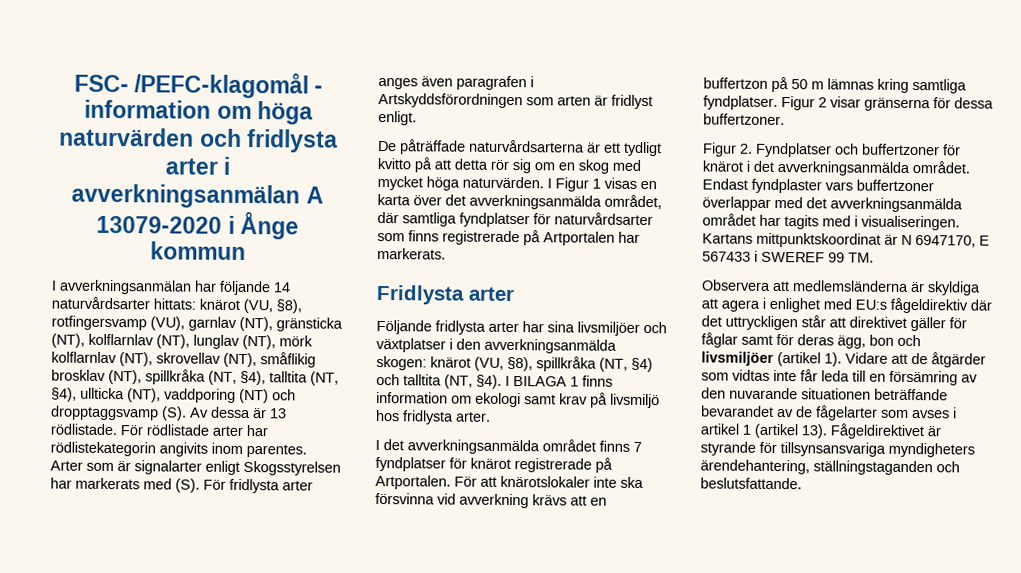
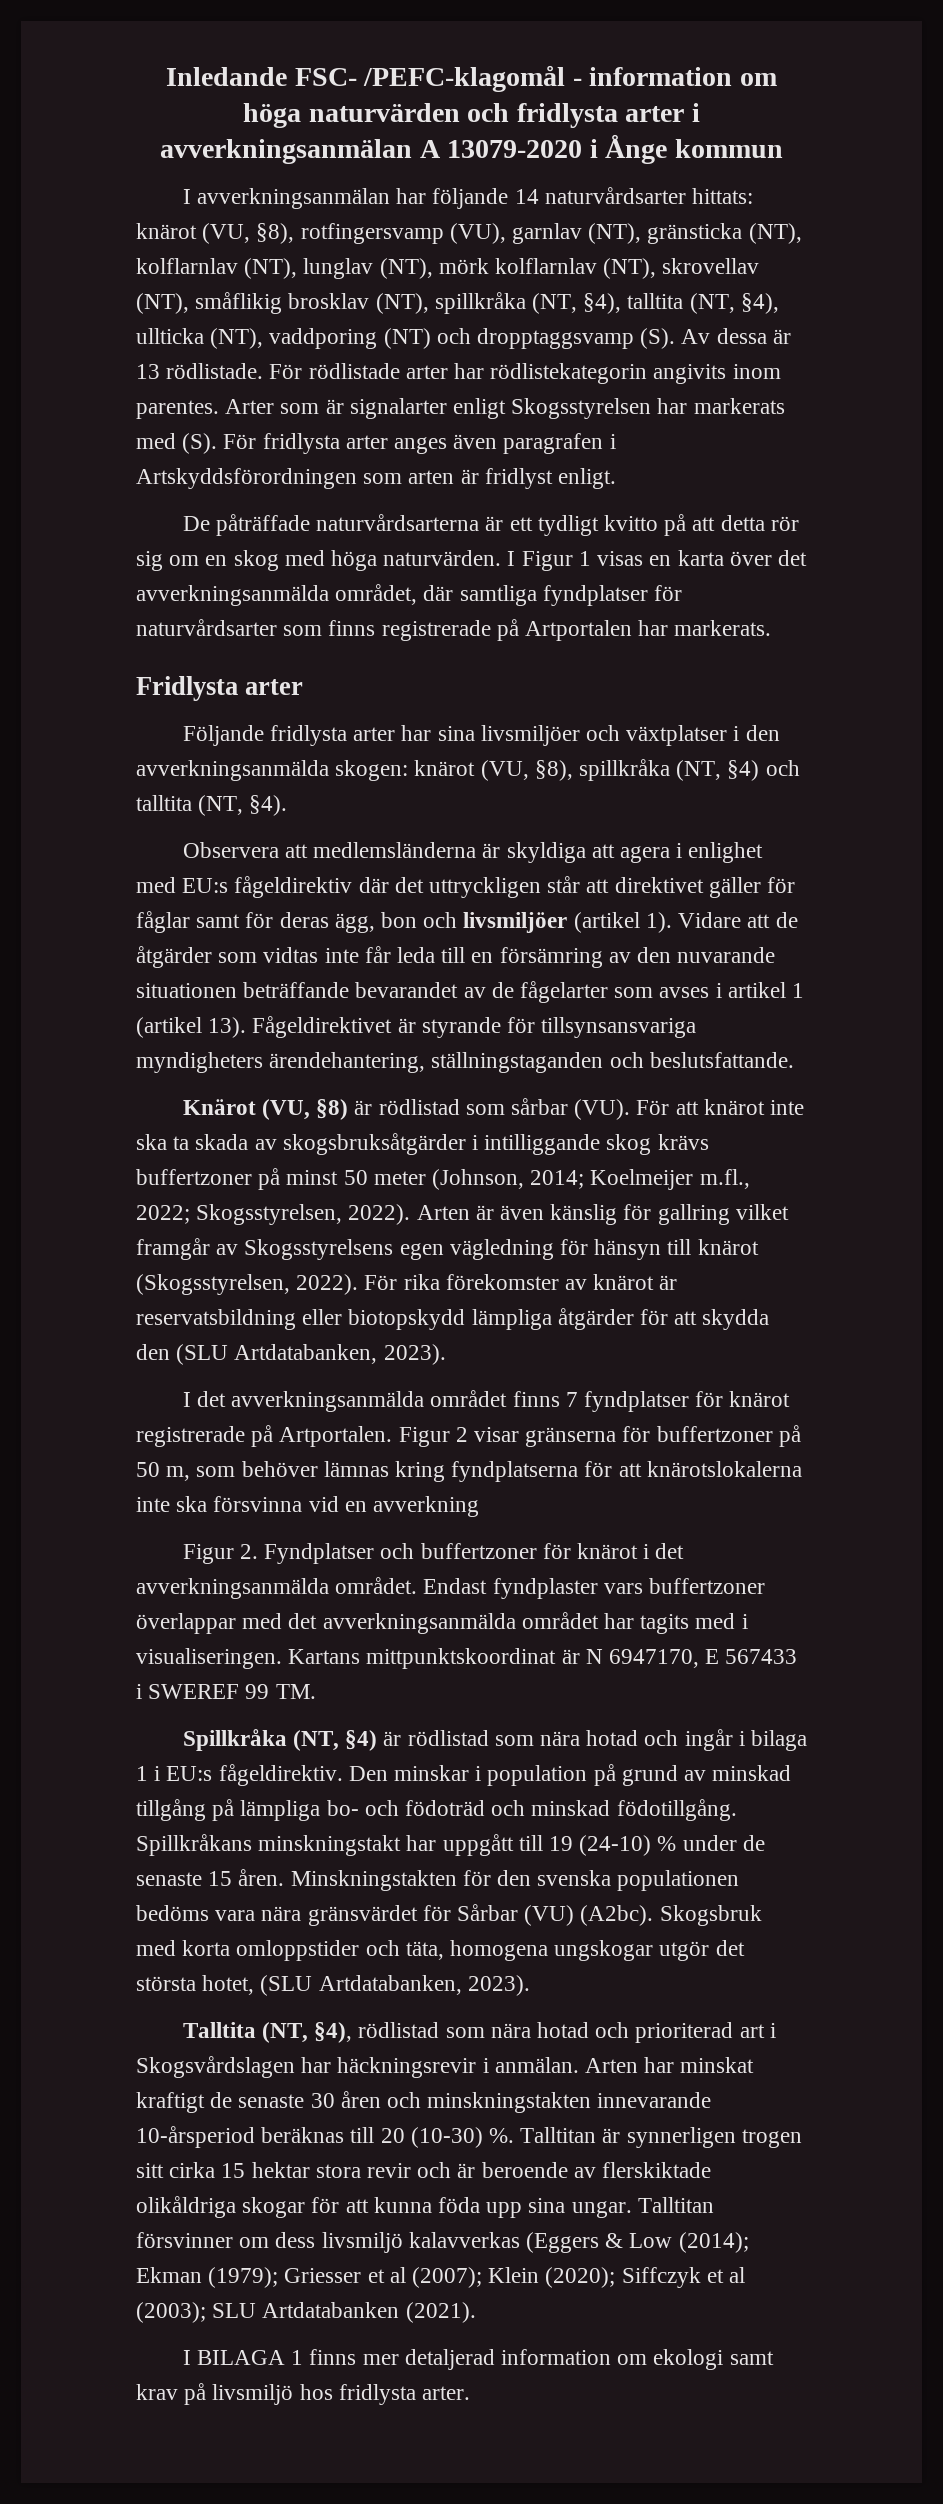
(73, 83) none -> [166,67,288,86] Inledande
[377,176,423,191] mycket -> (325, 558) none
[505,375,613,387] [376,391,660,409] [375,409,491,425] [375,439,642,455] [375,456,613,473] [375,474,644,490] [375,492,607,509] [703,76,967,94] [703,95,994,112] [703,113,785,126] [702,142,961,158] [702,160,970,176] [702,178,934,194] [702,196,963,213] [702,213,960,231] [702,232,990,248] [702,250,874,263] I BILAGA 1 finns information om ekologi samt krav på livsmiljö hos fridlysta arter. // I det avverkningsanmälda området finns 7 fyndplatser för knärot registrerade på Artportalen. För att knärotslokaler inte ska försvinna vid avverkning krävs att en buffertzon på 50 m lämnas kring samtliga fyndplatser. Figur 2 visar gränserna för dessa buffertzoner. // Figur 2. Fyndplatser och buffertzoner för knärot i det avverkningsanmälda området. Endast fyndplaster vars buffertzoner överlappar med det avverkningsanmälda området har tagits med i visualiseringen. Kartans mittpunktskoordinat är N 6947170, E 567433 i SWEREF 99 TM. -> (288, 805) none
(802, 483) none -> [182,1098,804,1120] [136,1133,709,1155] [136,1168,750,1190] [136,1204,789,1225] [136,1238,759,1260] [136,1274,678,1295] [136,1308,770,1330] [136,1344,446,1365] [182,1390,791,1412] [136,1425,801,1447] [136,1461,802,1482] [136,1496,480,1517] [182,1543,685,1564] [136,1577,766,1599] [136,1612,748,1634] [136,1648,798,1669] [136,1684,316,1699] [182,1729,807,1751] [136,1764,792,1786] [136,1799,737,1821] [136,1834,765,1856] [136,1869,740,1891] [136,1904,762,1926] [136,1940,745,1961] [136,1975,530,1996] [182,2022,776,2043] [136,2056,755,2078] [136,2091,712,2113] [136,2126,802,2148] [136,2162,712,2178] [136,2196,714,2218] [136,2232,749,2253] [136,2267,746,2288] [136,2302,476,2323] [182,2349,774,2370] [136,2383,471,2405] // Knärot (VU, §8) är rödlistad som sårbar (VU). För att knärot inte ska ta skada av skogsbruksåtgärder i intilliggande skog krävs buffertzoner på minst 50 meter (Johnson, 2014; Koelmeijer m.fl., 2022; Skogsstyrelsen, 2022). Arten är även känslig för gallring vilket framgår av Skogsstyrelsens egen vägledning för hänsyn till knärot (Skogsstyrelsen, 2022). För rika förekomster av knärot är reservatsbildning eller biotopskydd lämpliga åtgärder för att skydda den (SLU Artdatabanken, 2023). // I det avverkningsanmälda området finns 7 fyndplatser för knärot registrerade på Artportalen. Figur 2 visar gränserna för buffertzoner på 50 m, som behöver lämnas kring fyndplatserna för att knärotslokalerna inte ska försvinna vid en avverkning // Figur 2. Fyndplatser och buffertzoner för knärot i det avverkningsanmälda området. Endast fyndplaster vars buffertzoner överlappar med det avverkningsanmälda området har tagits med i visualiseringen. Kartans mittpunktskoordinat är N 6947170, E 567433 i SWEREF 99 TM. // Spillkråka (NT, §4) är rödlistad som nära hotad och ingår i bilaga 1 i EU:s fågeldirektiv. Den minskar i population på grund av minskad tillgång på lämpliga bo- och födoträd och minskad födotillgång. Spillkråkans minskningstakt har uppgått till 19 (24-10) % under de senaste 15 åren. Minskningstakten för den svenska populationen bedöms vara nära gränsvärdet för Sårbar (VU) (A2bc). Skogsbruk med korta omloppstider och täta, homogena ungskogar utgör det största hotet, (SLU Artdatabanken, 2023). // Talltita (NT, §4), rödlistad som nära hotad och prioriterad art i Skogsvårdslagen har häckningsrevir i anmälan. Arten har minskat kraftigt de senaste 30 åren och minskningstakten innevarande 10-årsperiod beräknas till 20 (10-30) %. Talltitan är synnerligen trogen sitt cirka 15 hektar stora revir och är beroende av flerskiktade olikåldriga skogar för att kunna föda upp sina ungar. Talltitan försvinner om dess livsmiljö kalavverkas (Eggers & Low (2014); Ekman (1979); Griesser et al (2007); Klein (2020); Siffczyk et al (2003); SLU Artdatabanken (2021). // I BILAGA 1 finns mer detaljerad information om ekologi samt krav på livsmiljö hos fridlysta arter.

